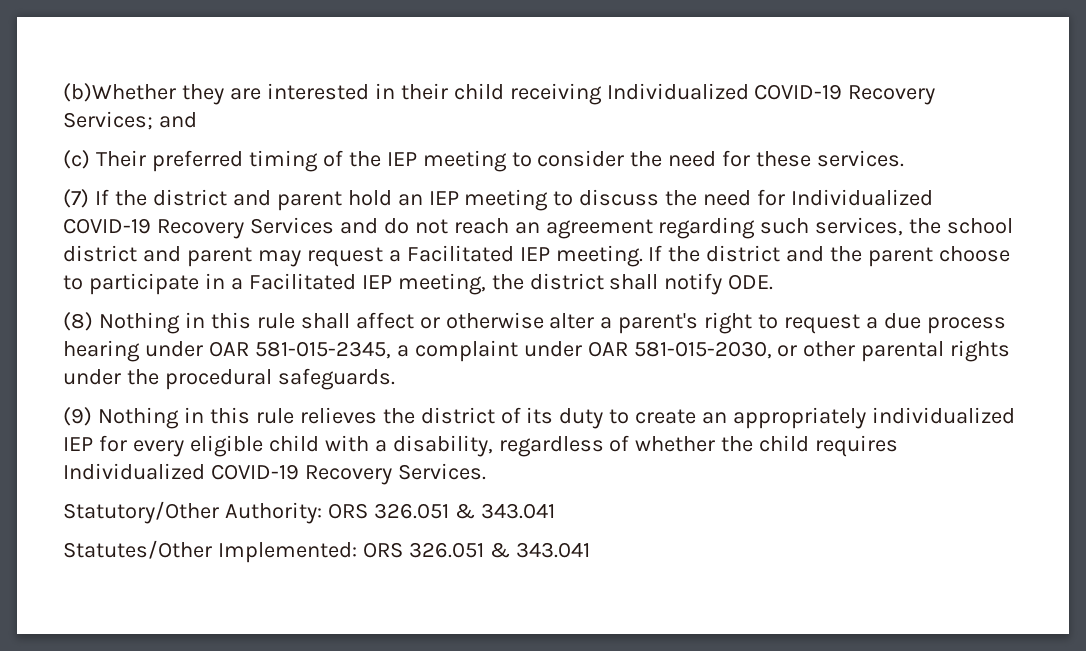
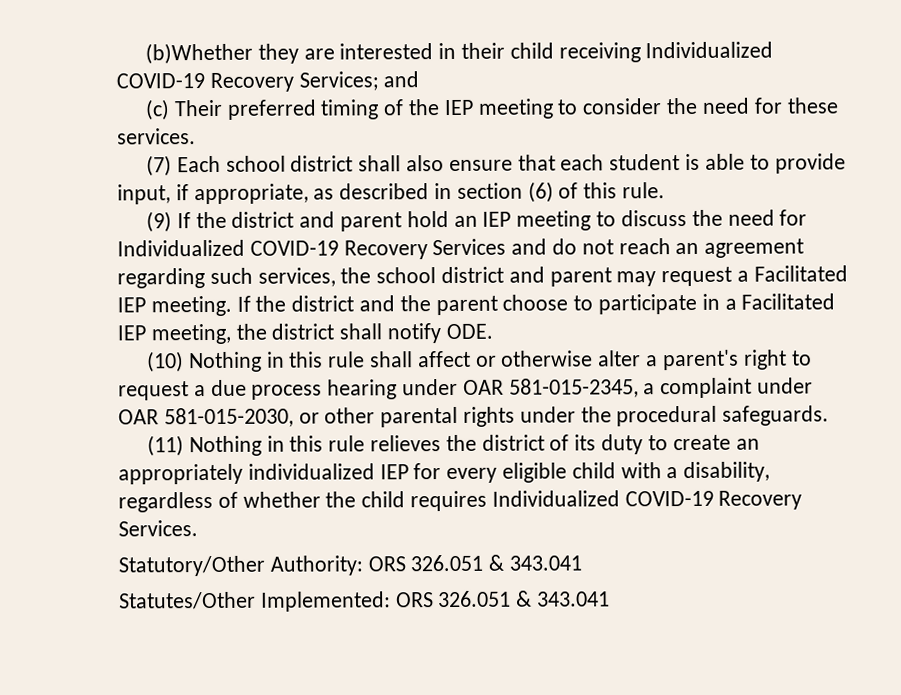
(89, 198) none -> [176,153,846,174] [117,181,666,205] [146,211,173,233] Each school district shall also ensure that each student is able to provide input, if appropriate, as described in section (6) of this rule. // (9)
[63,312,93,331] (8) -> [147,351,185,373] (10)
[63,407,92,426] (9) -> [147,435,185,457] (11)

